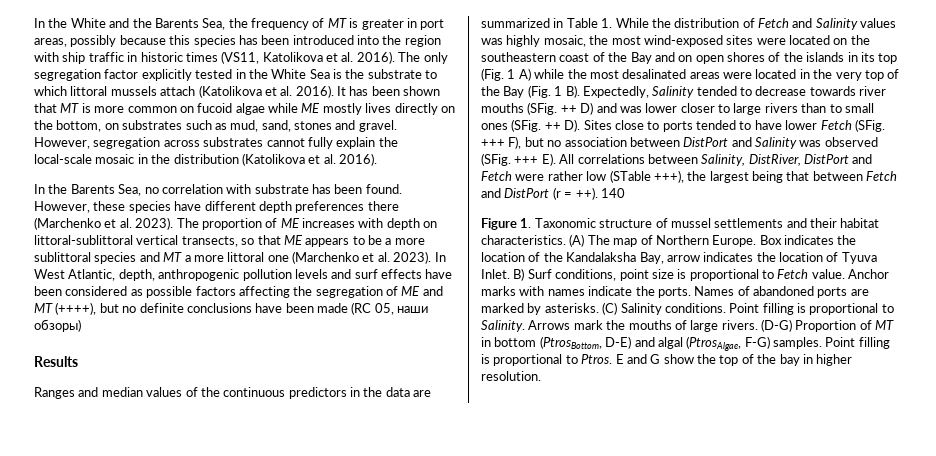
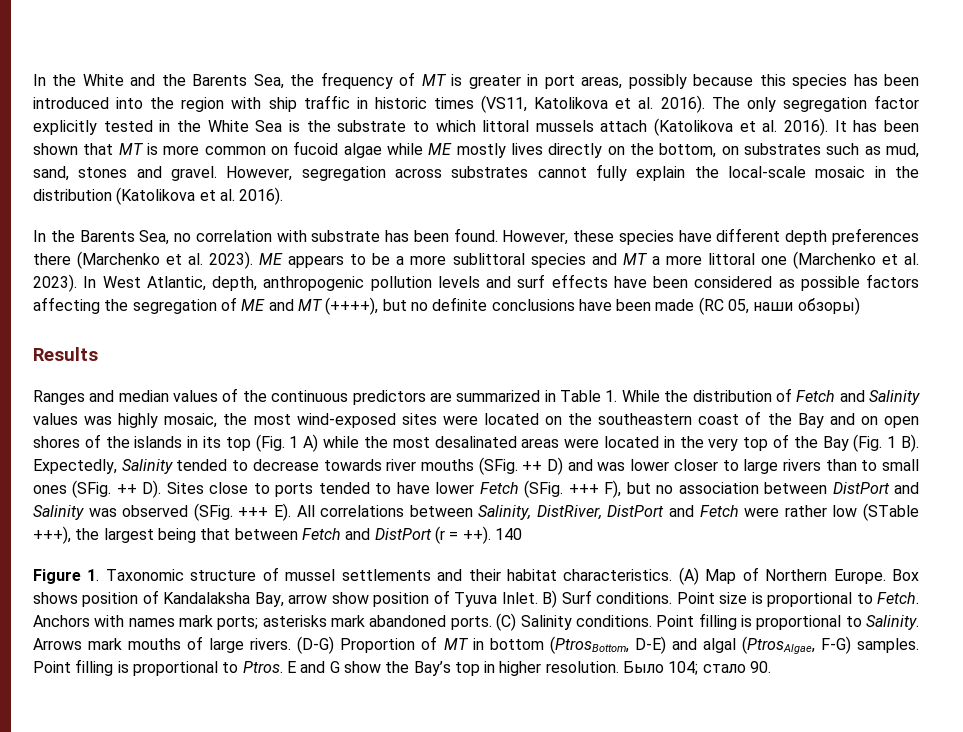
[176,218,438,230] [34,235,281,247] The proportion of ME increases with depth on littoral-sublittoral vertical transects, so that -> (254, 260) none
[350,387,410,397] in the data -> (426, 397) none
[587,235,638,247] The map -> [705,569,737,584] Map
[784,235,857,245] [481,252,823,264] indicates the location of the Kandalaksha Bay, arrow indicates the location -> [33,590,430,607] shows position of Kandalaksha Bay, arrow show position
[555,269,649,281] conditions, point -> [596,592,715,604] conditions. Point
[777,269,890,279] [481,286,869,298] [481,303,599,315] Fetch value. Anchor marks with names indicate the ports. Names of abandoned ports are marked by asterisks. -> [877,592,920,604] [33,615,492,630] Fetch. Anchors with names mark ports; asterisks mark abandoned ports.
[606,320,626,330] the -> (123, 644) none
[719,354,853,366] [481,371,541,381] top of the bay in higher resolution. -> [413,661,772,676] Bay’s top in higher resolution. Было 104; стало 90.

